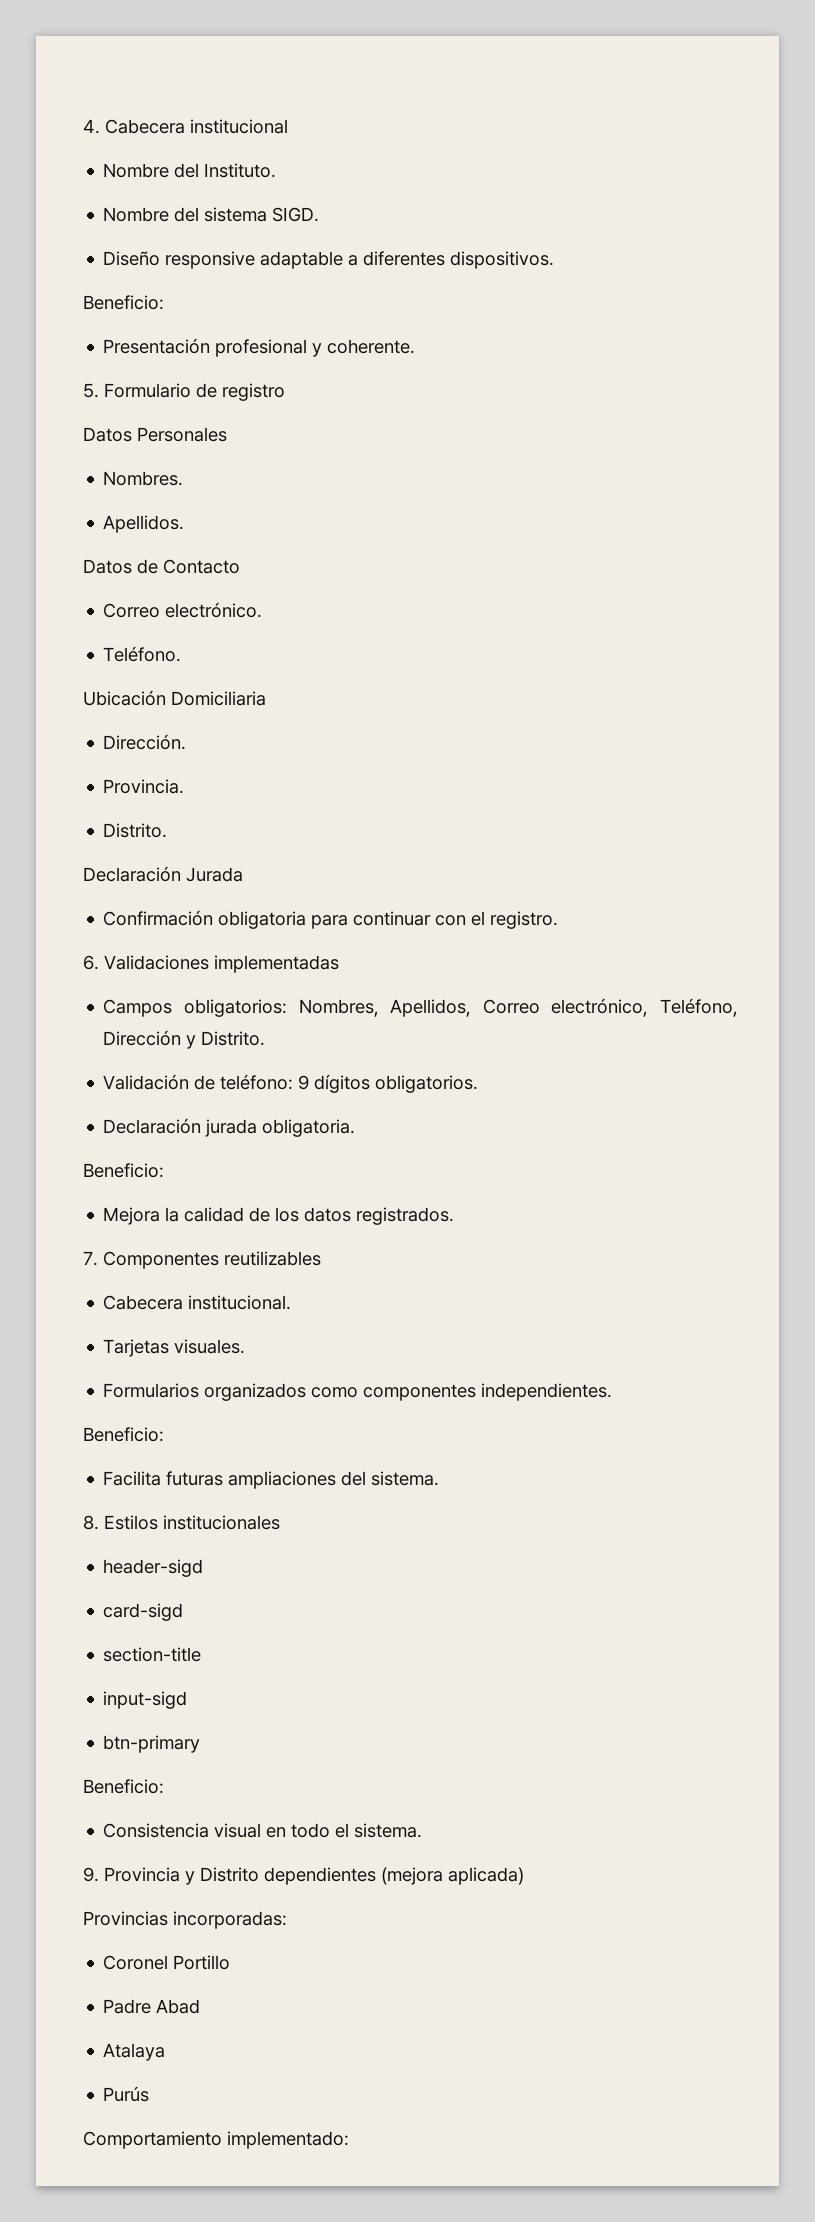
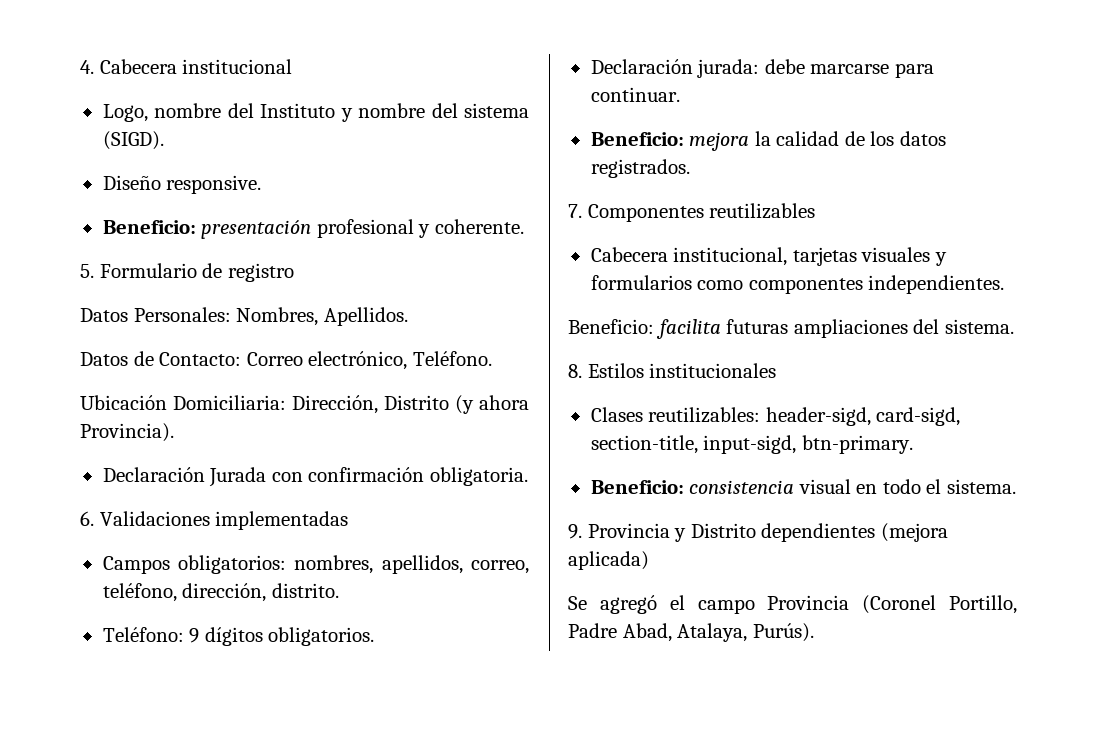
[103,163,277,178] [103,207,170,222] Nombre del Instituto. // Nombre -> [102,103,426,122] Logo, nombre del Instituto y nombre
[272,207,320,222] SIGD. -> [102,131,164,150] (SIGD).
[165,251,555,269] [83,295,164,310] [103,338,211,354] responsive adaptable a diferentes dispositivos. // Beneficio: // Presentación -> [166,175,262,194] [102,220,312,239] responsive. // Beneficio: presentación
[137,427,227,442] [103,471,184,486] Personales // Nombres. // -> [133,307,319,326] Personales: Nombres,
[163,559,240,574] [103,602,263,618] Contacto // Correo electrónico. // -> [159,351,408,370] Contacto: Correo electrónico,
[171,691,266,706] [103,734,187,750] [103,779,185,794] [103,823,168,838] [83,866,243,882] [103,910,559,929] Domiciliaria // Dirección. // Provincia. // Distrito. // Declaración Jurada // Confirmación obligatoria para continuar con el registro. -> [173,395,529,414] [80,423,174,442] [102,467,528,487] Domiciliaria: Dirección, Distrito (y ahora Provincia). // Declaración Jurada con confirmación obligatoria.
[298,998,738,1017] [103,1030,266,1049] [103,1074,294,1090] Nombres, Apellidos, Correo electrónico, Teléfono, Dirección y Distrito. // Validación de teléfono: -> [294,555,529,574] [102,583,339,602] [102,627,184,642] nombres, apellidos, correo, teléfono, dirección, distrito. // Teléfono:
[205,1119,356,1137] [83,1163,164,1178] [103,1207,161,1225] jurada obligatoria. // Beneficio: // Mejora -> [697,59,934,78] [590,87,680,102] [590,132,750,151] jurada: debe marcarse para continuar. // Beneficio: mejora
[188,1295,292,1310] [103,1339,246,1357] [103,1383,307,1401] institucional. // Tarjetas visuales. // Formularios organizados -> [673,247,947,266] [590,275,692,290] institucional, tarjetas visuales y formularios
[103,1471,162,1486] // Facilita -> [655,319,721,339] facilita
[103,1559,204,1577] [103,1603,184,1621] [103,1647,202,1662] [103,1691,188,1709] [103,1735,201,1753] [83,1779,164,1794] [103,1823,210,1838] header-sigd // card-sigd // section-title // input-sigd // btn-primary // Beneficio: // Consistencia -> [590,407,961,426] [590,435,913,454] [590,480,795,494] Clases reutilizables: header-sigd, card-sigd, section-title, input-sigd, btn-primary. // Beneficio: consistencia
[83,1911,287,1929] [103,1955,231,1970] [103,1999,201,2014] [103,2043,166,2061] [103,2086,150,2102] [83,2131,349,2149] Provincias incorporadas: // Coronel Portillo // Padre Abad // Atalaya // Purús // Comportamiento implementado: -> [568,595,1017,614] [568,623,814,642] Se agregó el campo Provincia (Coronel Portillo, Padre Abad, Atalaya, Purús).

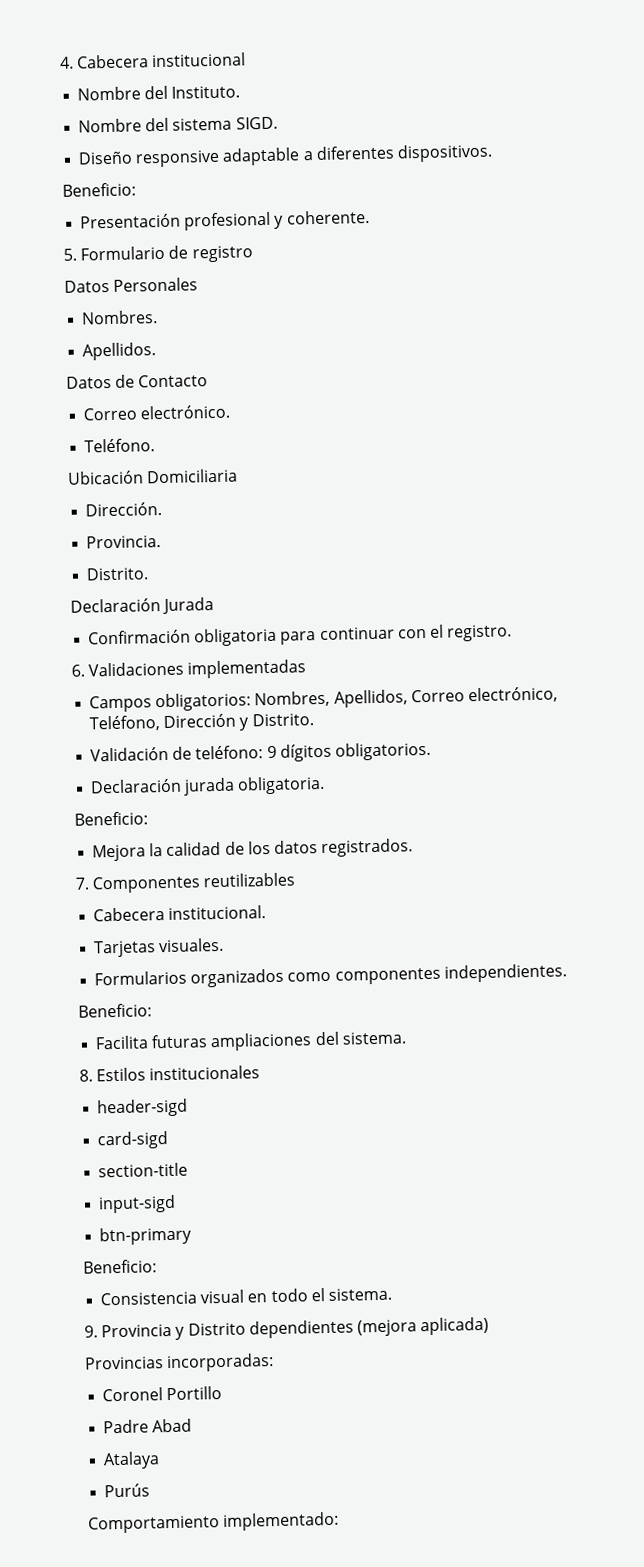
[102,103,426,122] Logo, nombre del Instituto y nombre -> [77,85,241,101] [78,118,143,133] Nombre del Instituto. // Nombre
[102,131,164,150] (SIGD). -> [235,116,278,130] SIGD.
[166,175,262,194] [102,220,312,239] responsive. // Beneficio: presentación -> [135,143,493,168] [62,182,136,197] [80,213,182,229] responsive adaptable a diferentes dispositivos. // Beneficio: // Presentación
[133,307,319,326] Personales: Nombres, -> [113,277,199,292] [81,310,159,325] Personales // Nombres. //
[159,351,408,370] Contacto: Correo electrónico, -> [138,374,209,388] [83,404,231,421] Contacto // Correo electrónico. //
[173,395,529,414] [80,423,174,442] [102,467,528,487] Domiciliaria: Dirección, Distrito (y ahora Provincia). // Declaración Jurada con confirmación obligatoria. -> [146,468,239,484] [85,502,163,517] [86,535,162,549] [86,567,150,581] [70,597,215,615] [88,624,513,647] Domiciliaria // Dirección. // Provincia. // Distrito. // Declaración Jurada // Confirmación obligatoria para continuar con el registro.
[294,555,529,574] [102,583,339,602] [102,627,184,642] nombres, apellidos, correo, teléfono, dirección, distrito. // Teléfono: -> [254,686,558,708] [89,713,314,732] [90,745,264,762] Nombres, Apellidos, Correo electrónico, Teléfono, Dirección y Distrito. // Validación de teléfono:
[697,59,934,78] [590,87,680,102] [590,132,750,151] jurada: debe marcarse para continuar. // Beneficio: mejora -> [183,775,326,796] [74,811,148,826] [92,844,147,862] jurada obligatoria. // Beneficio: // Mejora
[673,247,947,266] [590,275,692,290] institucional, tarjetas visuales y formularios -> [168,905,267,920] [93,937,225,958] [94,968,285,988] institucional. // Tarjetas visuales. // Formularios organizados
[655,319,721,339] facilita -> [95,1035,150,1050] // Facilita
[590,407,961,426] [590,435,913,454] [590,480,795,494] Clases reutilizables: header-sigd, card-sigd, section-title, input-sigd, btn-primary. // Beneficio: consistencia -> [97,1098,189,1118] [97,1131,169,1150] [98,1162,189,1178] [98,1194,177,1214] [99,1226,193,1246] [83,1259,157,1274] [100,1291,198,1306] header-sigd // card-sigd // section-title // input-sigd // btn-primary // Beneficio: // Consistencia
[568,595,1017,614] [568,623,814,642] Se agregó el campo Provincia (Coronel Portillo, Padre Abad, Atalaya, Purús). -> [84,1353,275,1373] [102,1386,223,1402] [103,1418,193,1434] [103,1451,161,1470] [104,1483,151,1498] [88,1511,340,1534] Provincias incorporadas: // Coronel Portillo // Padre Abad // Atalaya // Purús // Comportamiento implementado:

